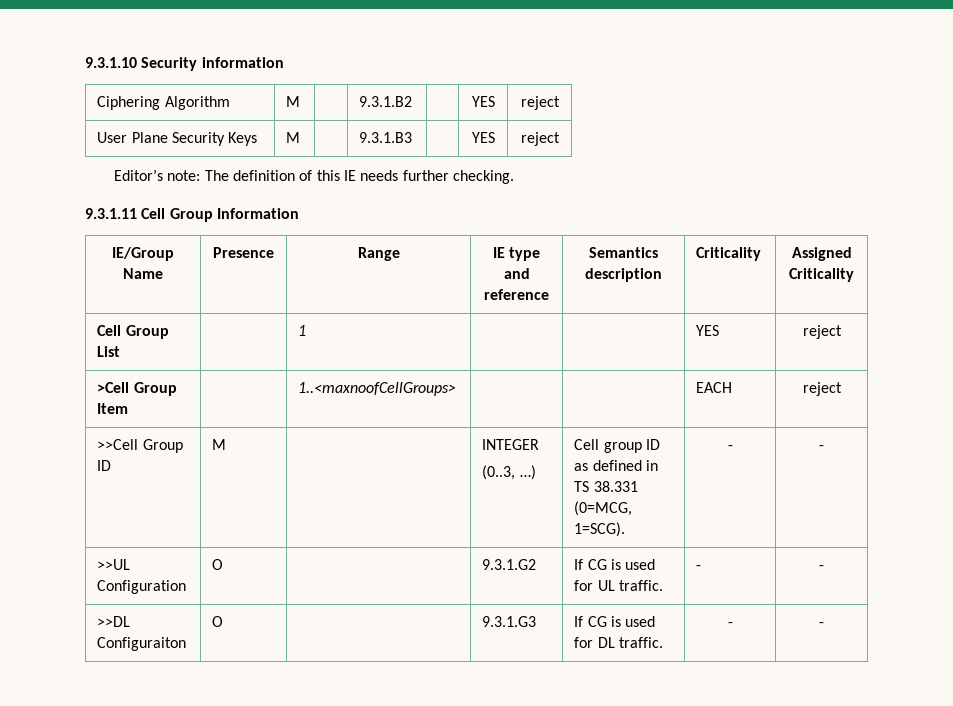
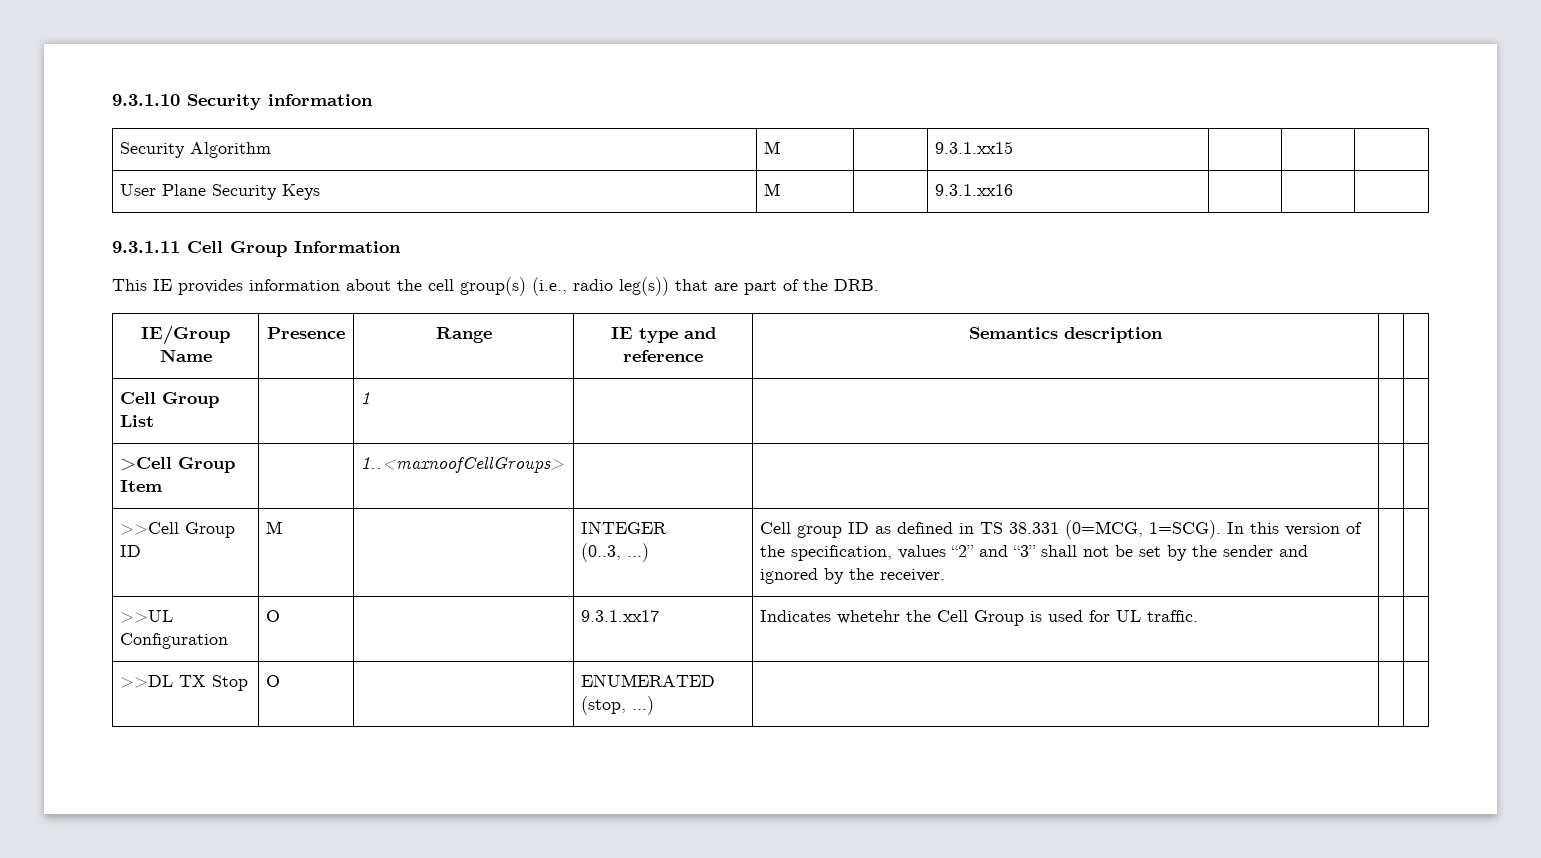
[97,96,161,110] Ciphering -> [119,142,185,158] Security
[359,96,413,107] [471,96,495,107] [520,96,560,110] 9.3.1.B2 | | YES | reject -> [934,141,1013,154] 9.3.1.xx15 | | |
[359,132,413,143] [471,132,495,143] [520,132,560,146] [114,169,514,184] [85,208,299,222] 9.3.1.B3 | | YES | reject // Editor’s note: The definition of this IE needs further checking. // 9.3.1.11 Cell Group Information -> [934,184,1013,196] [112,241,401,257] [112,277,879,296] 9.3.1.xx16 | | | // 9.3.1.11 Cell Group Information // This IE provides information about the cell group(s) (i.e., radio leg(s)) that are part of the DRB.
[696,247,762,261] [791,247,852,261] [789,268,854,282] Criticality | Assigned Criticality -> (1163, 335) |
[696,325,720,336] [802,325,842,339] YES | reject -> (370, 398) |
[696,382,733,393] [802,382,842,396] EACH | reject -> (564, 464) |
[727,445,733,450] [819,445,824,450] [97,559,131,570] [97,580,187,594] [212,559,224,570] [482,559,537,570] [574,559,607,570] | - | - // >>UL Configuration | O | | 9.3.1.G2 | If CG -> [1226,522,1362,536] [759,545,1308,561] [759,568,945,584] [119,610,173,623] [119,633,228,649] [265,610,280,622] [580,610,659,622] [759,610,1024,626] In this version of the specification, values “2” and “3” shall not be set by the sender and ignored by the receiver. | | // >>UL Configuration | O | | 9.3.1.xx17 | Indicates whetehr the Cell Group
[696,565,702,570] [819,565,824,570] - | - -> (1198, 616) |
[97,637,187,651] [212,616,224,627] [482,616,537,627] [574,616,656,627] [574,637,664,648] [727,622,733,627] [819,622,824,627] Configuraiton | O | | 9.3.1.G3 | If CG is used for DL traffic. | - | - -> [178,675,248,691] [265,675,280,687] [580,674,715,687] [580,696,654,715] TX Stop | O | | ENUMERATED (stop, …) | | |

